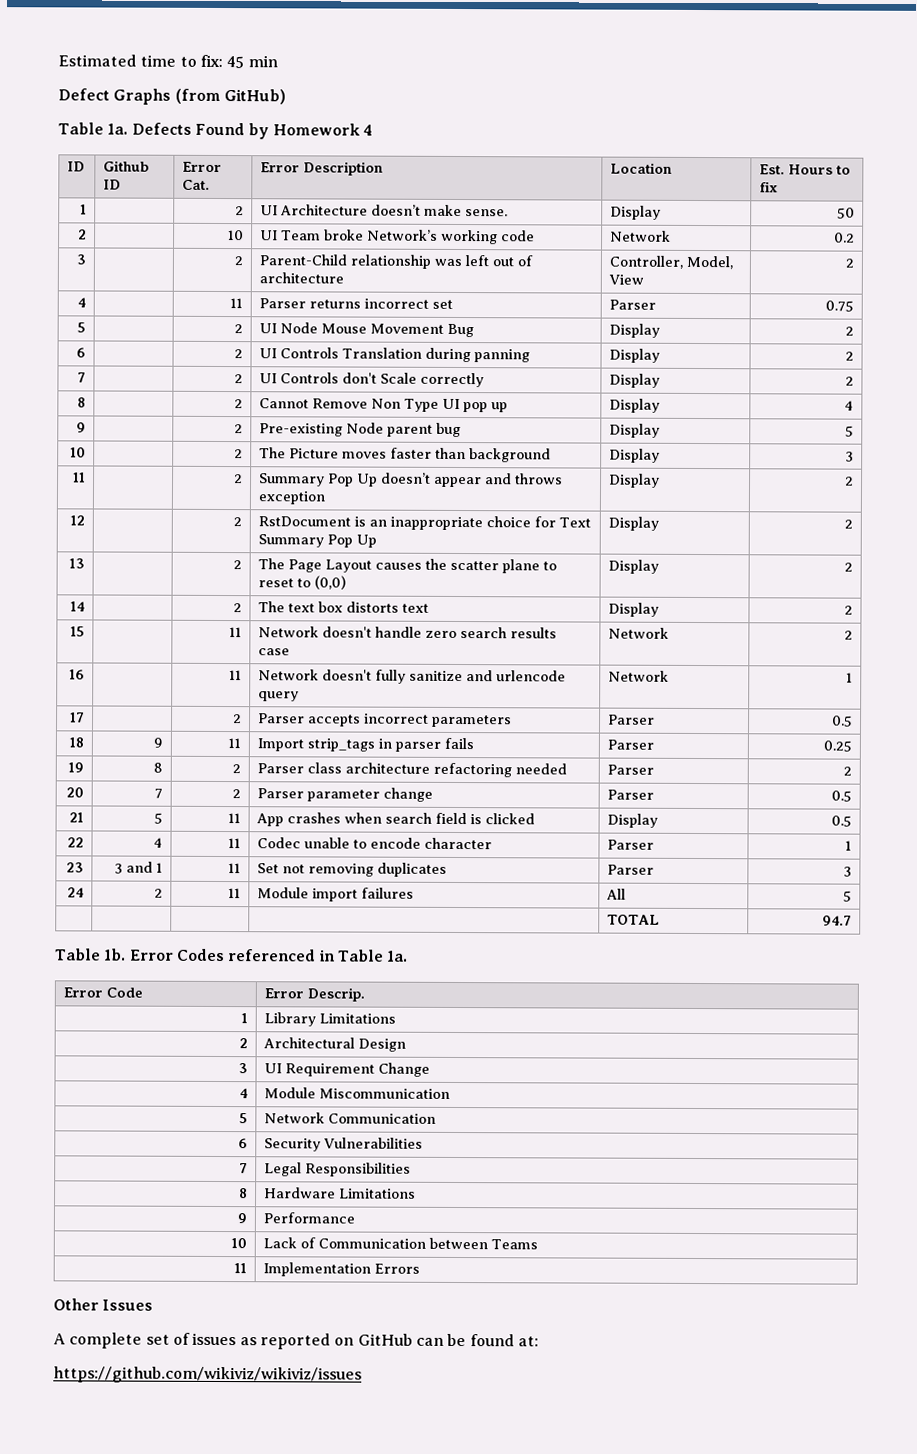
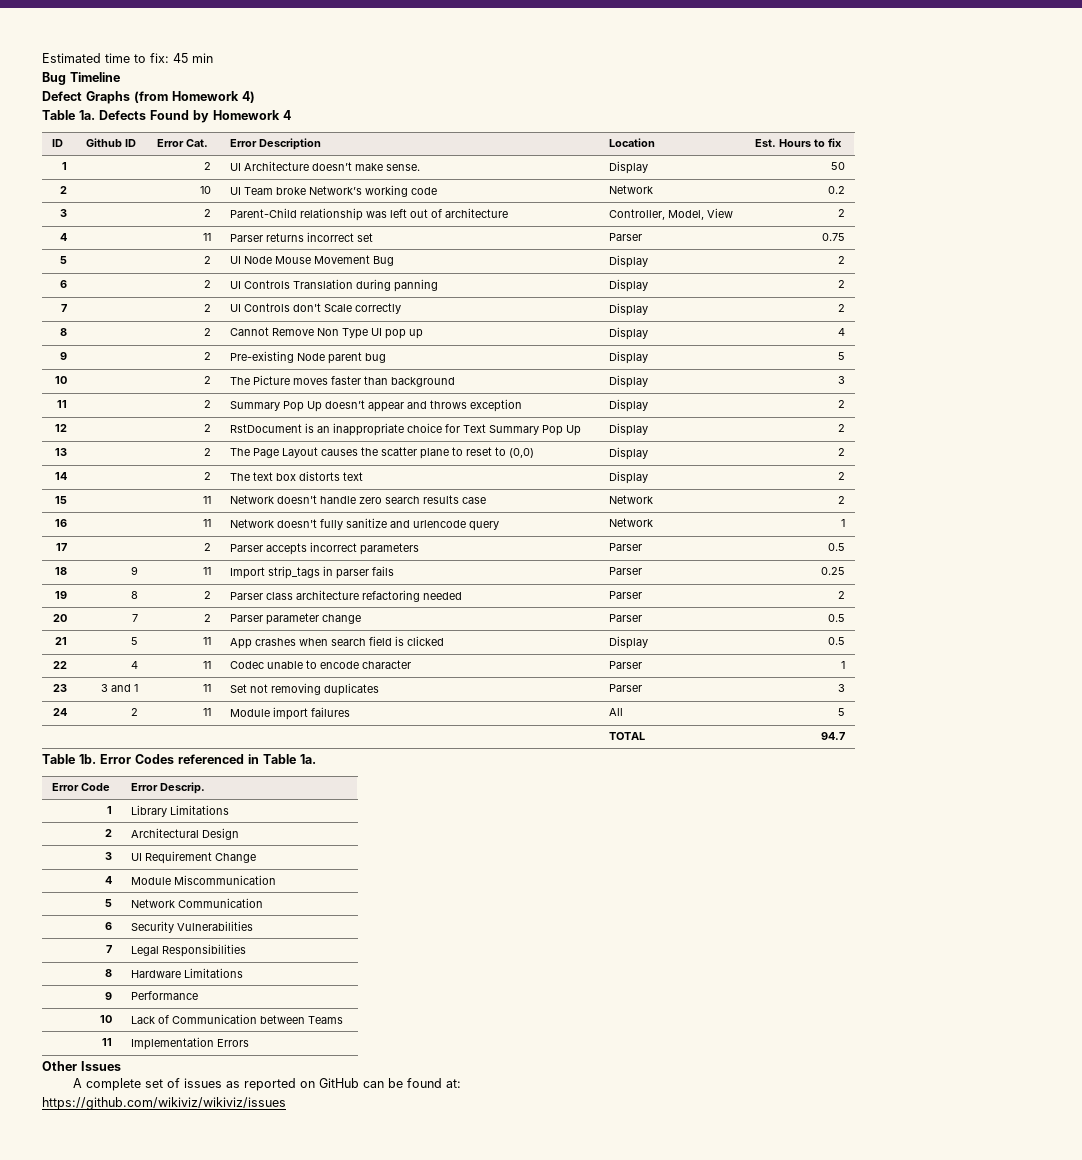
(278, 61) none -> [42,72,120,85] // Bug Timeline
[223,89,286,105] GitHub) -> [172,91,255,103] Homework 4)

